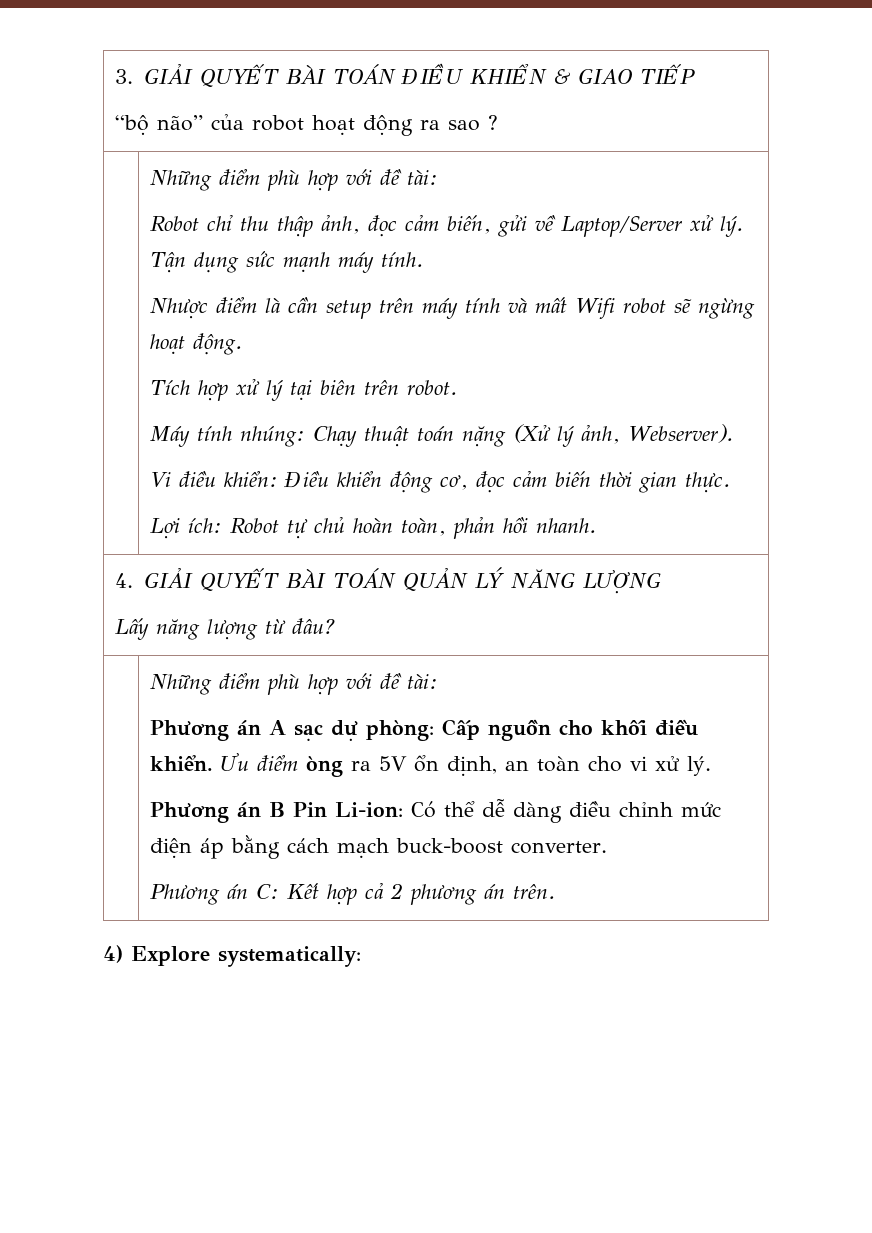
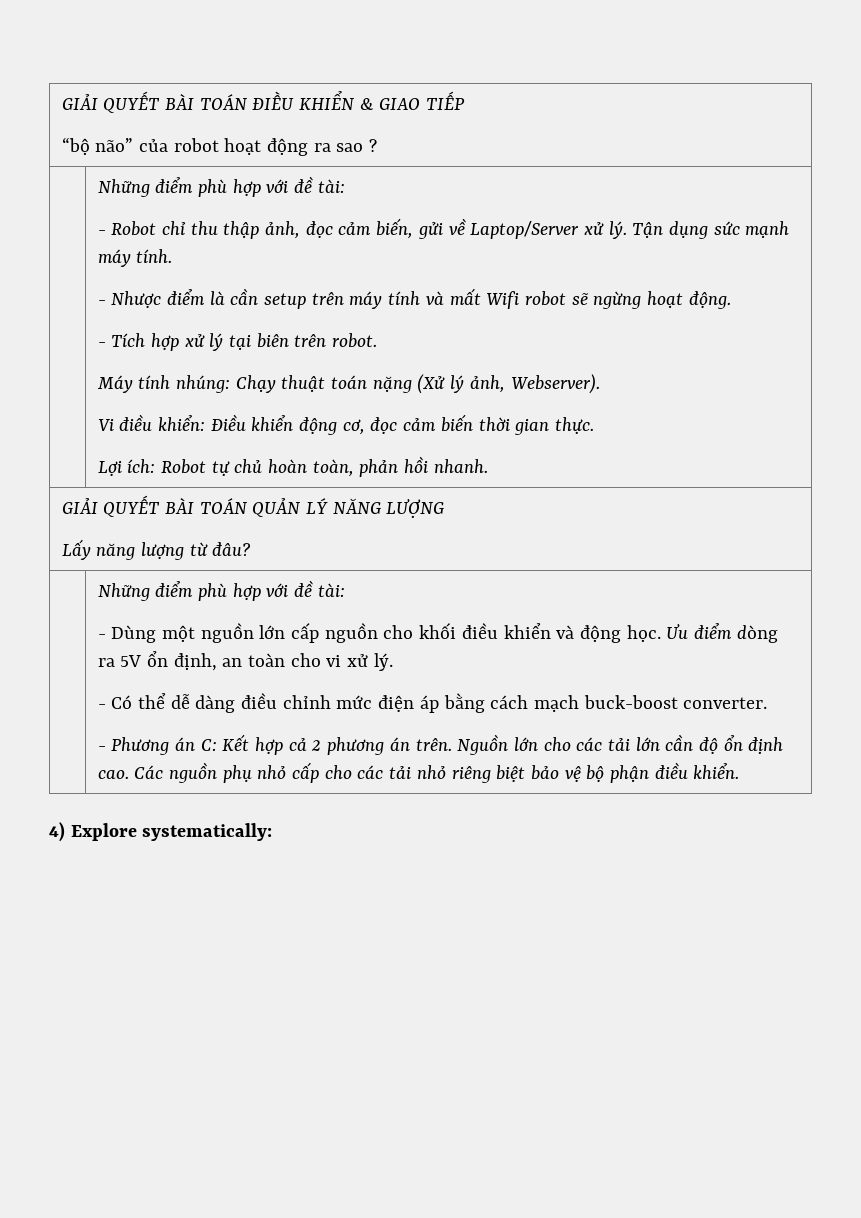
[115,69,134,84] 3. -> (61, 102) none
(439, 177) none -> [97,230,106,235] -
(424, 259) none -> [97,300,106,305] -
(243, 344) none -> [97,342,106,347] -
[115,573,134,588] 4. -> (488, 466) none
[150,719,699,741] [150,755,214,771] Phương án A sạc dự phòng: Cấp nguồn cho khối điều khiển. -> [97,623,661,643] - Dùng một nguồn lớn cấp nguồn cho khối điều khiển và động học.
[306,756,344,777] òng -> [736,625,778,643] dòng
[150,802,404,823] Phương án B Pin Li-ion: -> [97,704,106,709] -
(608, 847) none -> [97,746,106,751] -
(556, 891) none -> [457,734,784,755] [97,762,740,783] Nguồn lớn cho các tải lớn cần độ ổn định cao. Các nguồn phụ nhỏ cấp cho các tải nhỏ riêng biệt bảo vệ bộ phận điều khiển.

